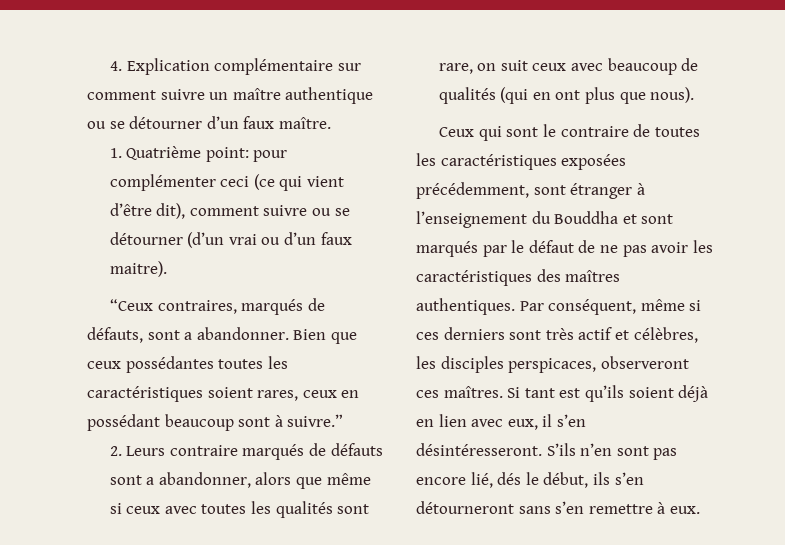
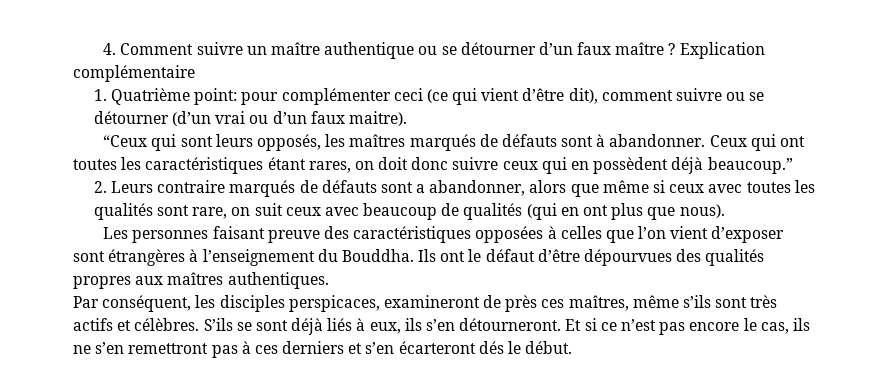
[126,58,362,75] [87,90,156,100] Explication complémentaire sur comment -> [120,43,194,55] Comment
[278,117,331,129] maître. -> [615,42,765,59] [73,65,195,82] maître ? Explication complémentaire
[157,298,326,315] [87,327,357,344] [87,356,288,373] [87,386,360,402] [87,414,344,431] contraires, marqués de défauts, sont a abandonner. Bien que ceux possédantes toutes les caractéristiques soient rares, ceux en possédant beaucoup sont à suivre.” -> [151,134,806,151] [73,157,793,174] qui sont leurs opposés, les maîtres marqués de défauts sont à abandonner. Ceux qui ont toutes les caractéristiques étant rares, on doit donc suivre ceux qui en possèdent déjà beaucoup.”
[439,124,700,141] [416,153,627,170] [416,182,645,199] [416,211,674,228] [416,240,713,257] [416,269,561,286] Ceux qui sont le contraire de toutes les caractéristiques exposées précédemment, sont étranger à l’enseignement du Bouddha et sont marqués par le défaut de ne pas avoir les caractéristiques des -> [103,226,785,243] [73,249,765,266] [73,276,164,289] Les personnes faisant preuve des caractéristiques opposées à celles que l’on vient d’exposer sont étrangères à l’enseignement du Bouddha. Ils ont le défaut d’être dépourvues des qualités propres aux
(515, 306) none -> (329, 280) //
[640,299,702,311] [416,327,698,343] [416,356,689,373] [416,385,709,402] [416,414,586,430] [416,443,678,460] [416,472,644,488] [416,501,700,514] même si ces derniers sont très actif et célèbres, les disciples perspicaces, observeront ces maîtres. Si tant est qu’ils soient déjà en lien avec eux, il s’en désintéresseront. S’ils n’en sont pas encore lié, dés le début, ils s’en détourneront sans s’en remettre à eux. -> [195,295,778,312] [73,318,810,335] [73,341,573,358] les disciples perspicaces, examineront de près ces maîtres, même s’ils sont très actifs et célèbres. S’ils se sont déjà liés à eux, ils s’en détourneront. Et si ce n’est pas encore le cas, ils ne s’en remettront pas à ces derniers et s’en écarteront dés le début.

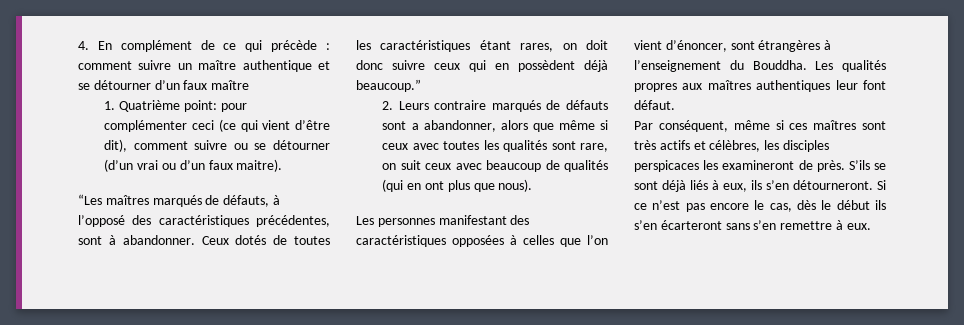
[120,43,194,55] Comment -> [97,40,330,52] [78,61,132,70] En complément de ce qui précède : comment
[418,46,438,55] ou -> [318,61,330,70] et
[668,42,765,59] [73,65,195,82] ? Explication complémentaire -> (250, 85) none
[103,134,557,151] “Ceux qui sont leurs opposés, les maîtres marqués de défauts -> [78,194,280,207] [78,215,330,227] “Les maîtres marqués de défauts, à l’opposé des caractéristiques précédentes,
[750,134,806,151] qui ont -> [235,235,288,245] dotés de
[212,226,320,243] faisant preuve -> [438,215,507,225] manifestant
[711,226,785,243] d’exposer -> [665,40,727,52] d’énoncer,
[418,249,765,266] [73,272,329,289] [73,295,778,312] [73,318,200,331] Ils ont le défaut d’être dépourvues des qualités propres aux maîtres authentiques. // Par conséquent, les disciples perspicaces, examineront de près ces maîtres, même s’ils sont très actifs et célèbres. -> [815,60,886,72] [634,80,886,92] [634,100,675,110] [634,120,886,132] [634,140,829,152] [634,160,845,172] Les qualités propres aux maîtres authentiques leur font défaut. // Par conséquent, même si ces maîtres sont très actifs et célèbres, les disciples perspicaces les examineront de près.
[565,318,597,331] Et si -> [877,180,886,190] Si
[792,318,810,331] [73,341,573,358] ils ne s’en remettront pas à ces derniers et s’en écarteront dés le début. -> [797,200,886,210] [634,220,871,230] dès le début ils s’en écarteront sans s’en remettre à eux.

